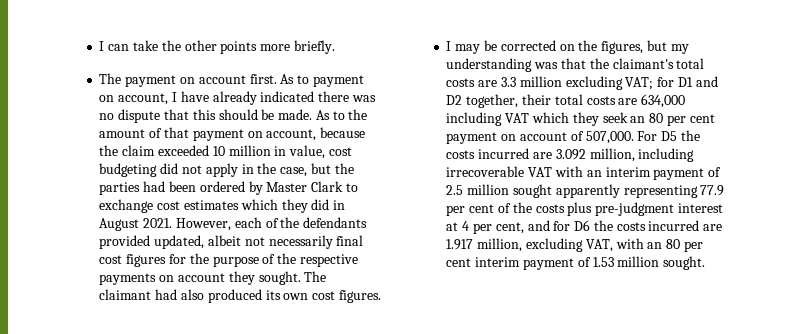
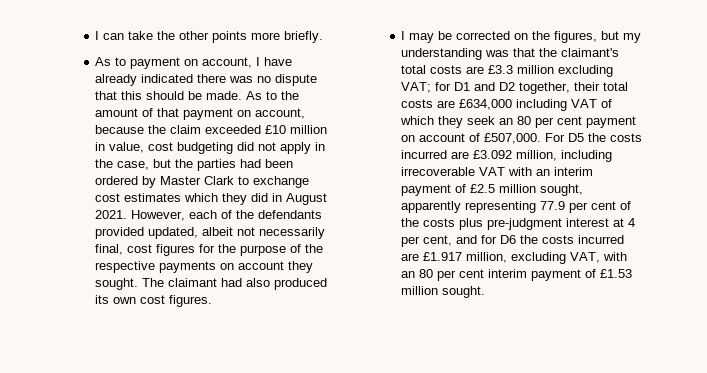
[99,73,277,87] The payment on account first. -> (324, 37) none
[212,146,225,156] 10 -> [265,125,287,134] £10
[336,235,364,246] final -> [95,244,124,255] final,
[500,77,516,87] 3.3 -> [488,65,514,74] £3.3
[641,94,686,108] 634,000 -> [459,99,513,110] £634,000
(530, 118) none -> [601,99,613,108] of
[585,131,634,144] 507,000. -> [484,133,542,144] £507,000.
[555,149,586,160] 3.092 -> [473,150,513,159] £3.092
[446,184,552,198] 2.5 million sought -> [470,184,584,196] £2.5 million sought,
[446,239,474,250] 1.917 -> [423,252,463,261] £1.917
[592,257,614,267] 1.53 -> [600,269,633,278] £1.53

